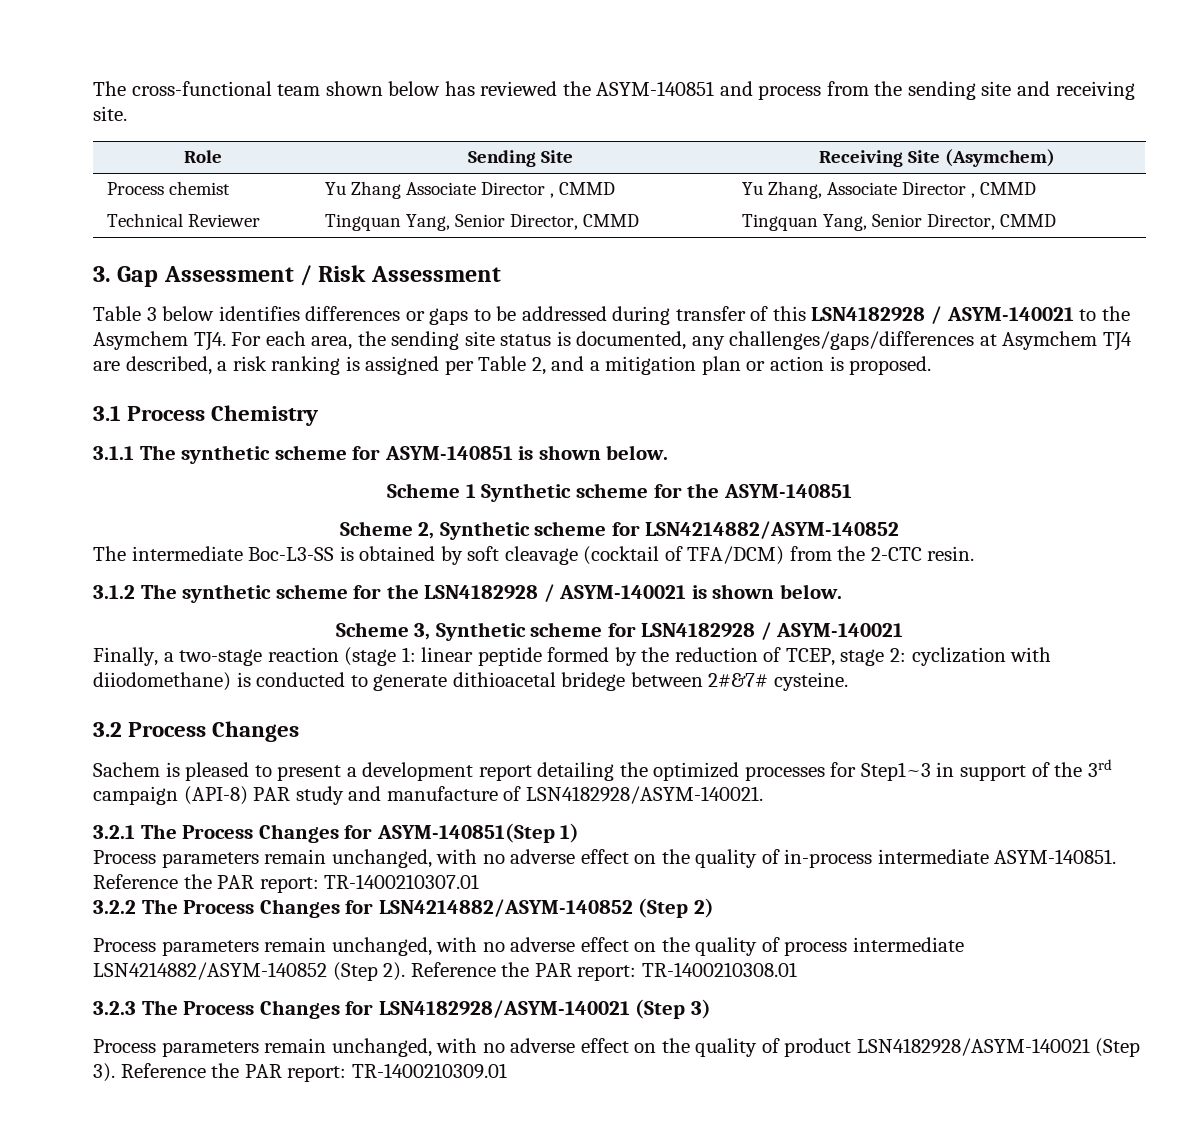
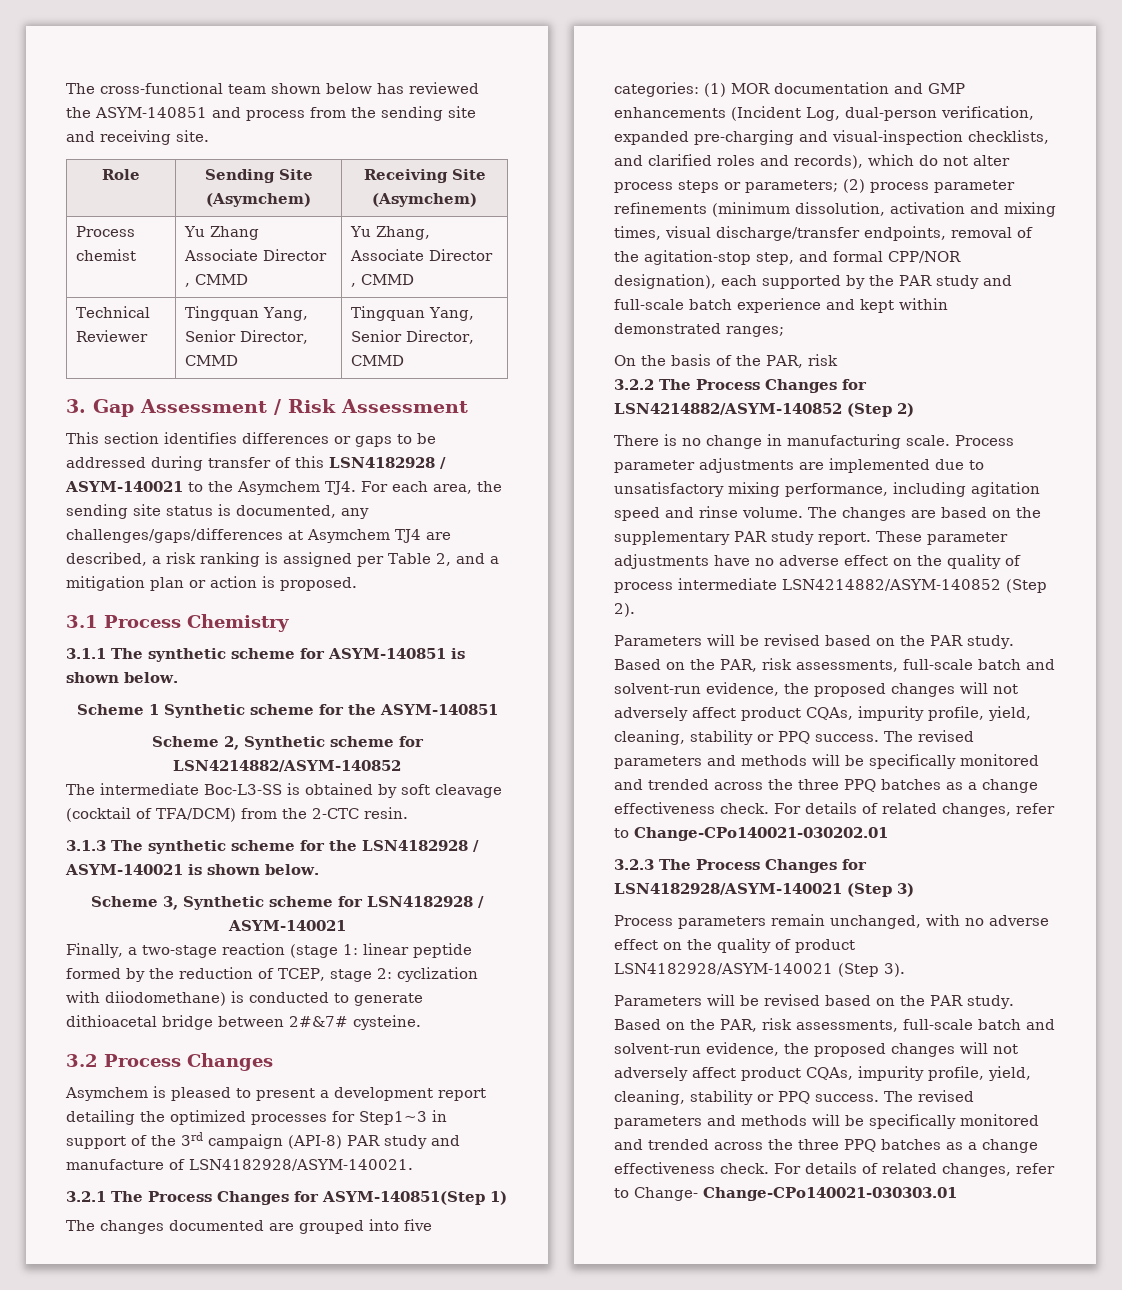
(573, 156) none -> [206,193,311,207] (Asymchem)
[93,306,215,321] Table 3 below -> [66,432,159,444] This section
[93,585,135,599] 3.1.2 -> [66,840,106,851] 3.1.3
[561,672,626,691] bridege -> [162,1015,213,1030] bridge
[93,762,160,777] Sachem -> [65,1087,148,1101] Asymchem
[93,849,1117,868] [93,874,480,893] Process parameters remain unchanged, with no adverse effect on the quality of in-process intermediate ASYM-140851. Reference the PAR report: TR-1400210307.01 -> [66,1219,432,1234] [614,82,965,97] [614,106,1034,121] [614,130,1049,145] [614,154,1010,169] [614,179,1015,193] [614,202,1056,217] [614,226,1033,241] [614,250,961,265] [614,274,1012,289] [614,298,948,313] [614,323,784,337] [614,354,838,368] The changes documented are grouped into five categories: (1) MOR documentation and GMP enhancements (Incident Log, dual-person verification, expanded pre-charging and visual-inspection checklists, and clarified roles and records), which do not alter process steps or parameters; (2) process parameter refinements (minimum dissolution, activation and mixing times, visual discharge/transfer endpoints, removal of the agitation-stop step, and formal CPP/NOR designation), each supported by the PAR study and full-scale batch experience and kept within demonstrated ranges; // On the basis of the PAR, risk
[93,937,478,956] Process parameters remain unchanged, with -> [614,434,1014,449] [614,458,984,473] [614,482,1040,497] [614,506,1041,521] [614,531,1008,545] [614,554,750,569] There is no change in manufacturing scale. Process parameter adjustments are implemented due to unsatisfactory mixing performance, including agitation speed and rinse volume. The changes are based on the supplementary PAR study report. These parameter adjustments have
[410,962,797,981] Reference the PAR report: TR-1400210308.01 -> [614,634,1014,649] [614,658,1055,672] [614,682,1018,697] [614,706,1031,721] [614,730,974,745] [614,754,1039,769] [614,779,1038,793] [614,802,1055,817] [614,827,888,841] // Parameters will be revised based on the PAR study. Based on the PAR, risk assessments, full-scale batch and solvent-run evidence, the proposed changes will not adversely affect product CQAs, impurity profile, yield, cleaning, stability or PPQ success. The revised parameters and methods will be specifically monitored and trended across the three PPQ batches as a change effectiveness check. For details of related changes, refer to Change-CPo140021-030202.01
[120,1063,507,1082] Reference the PAR report: TR-1400210309.01 -> [614,994,1014,1009] [614,1018,1055,1032] [614,1042,1018,1057] [614,1066,1031,1081] [614,1090,974,1105] [614,1114,1039,1129] [614,1139,1038,1153] [614,1162,1055,1177] [614,1187,957,1201] // Parameters will be revised based on the PAR study. Based on the PAR, risk assessments, full-scale batch and solvent-run evidence, the proposed changes will not adversely affect product CQAs, impurity profile, yield, cleaning, stability or PPQ success. The revised parameters and methods will be specifically monitored and trended across the three PPQ batches as a change effectiveness check. For details of related changes, refer to Change- Change-CPo140021-030303.01

